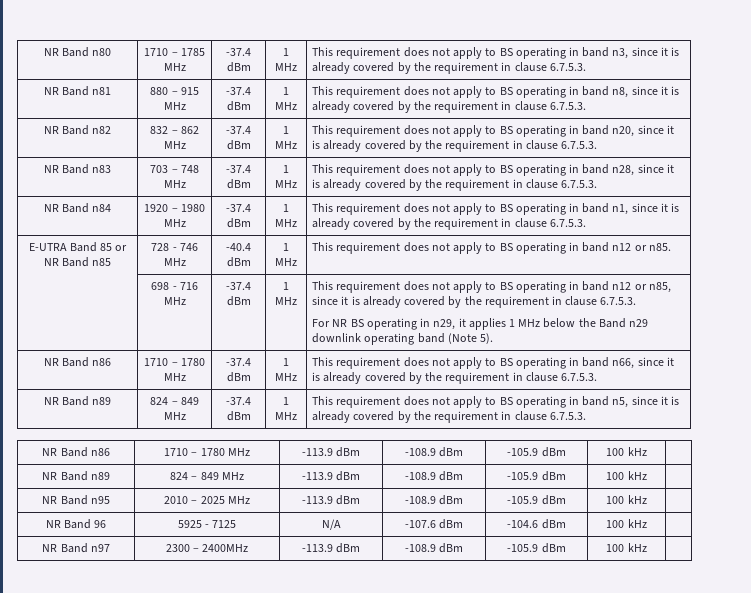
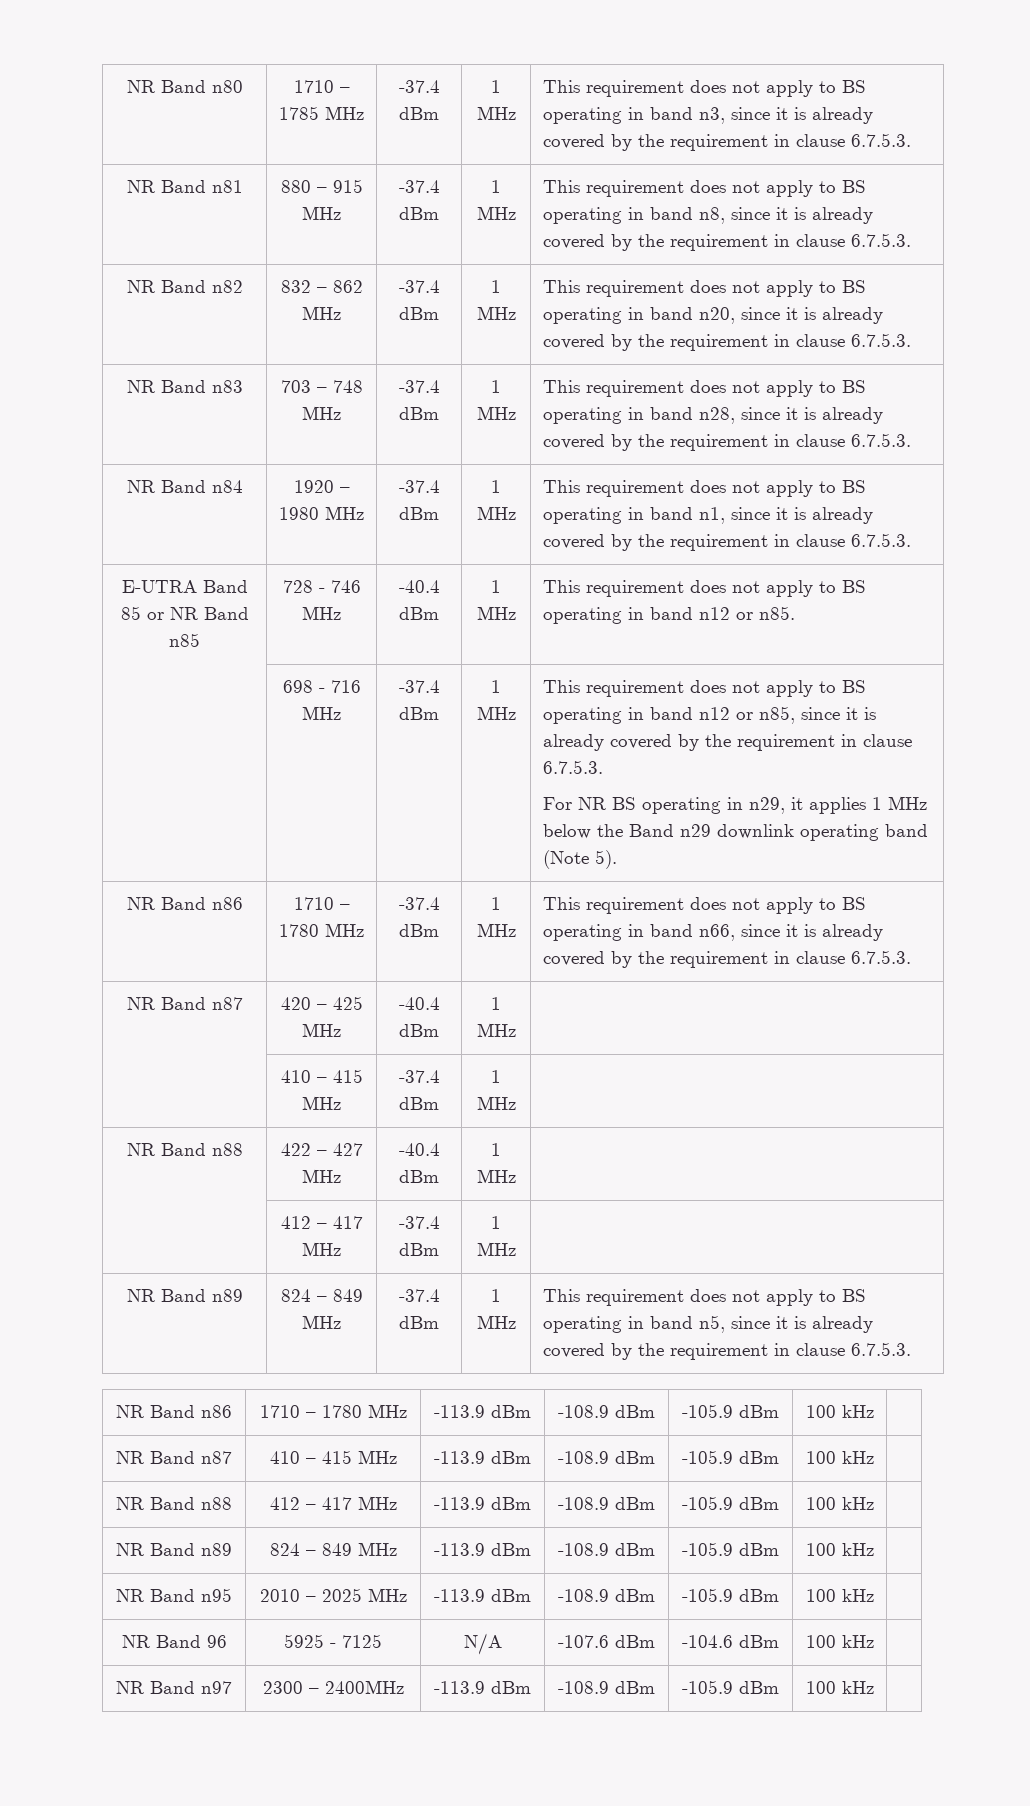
(597, 377) none -> [126,997,243,1010] [280,996,363,1010] [302,1023,341,1037] [398,997,440,1010] [399,1024,439,1037] [491,997,501,1010] [476,1023,516,1037] [280,1069,363,1083] [302,1096,341,1110] [398,1070,440,1083] [399,1097,439,1110] [491,1070,501,1083] [476,1096,516,1110] [126,1143,243,1156] [280,1143,363,1156] [302,1169,341,1183] [398,1143,440,1156] [399,1170,439,1183] [491,1143,501,1156] [476,1169,516,1183] [280,1216,363,1229] [302,1242,341,1256] [398,1216,440,1229] [399,1243,439,1256] [491,1216,501,1229] [476,1242,516,1256] // NR Band n87 | 420 – 425 MHz | -40.4 dBm | 1 MHz | // | 410 – 415 MHz | -37.4 dBm | 1 MHz | // NR Band n88 | 422 – 427 MHz | -40.4 dBm | 1 MHz | // | 412 – 417 MHz | -37.4 dBm | 1 MHz |
(647, 451) none -> [116,1451,232,1464] [269,1450,397,1464] [434,1451,531,1464] [558,1451,655,1464] [682,1450,779,1464] [805,1451,874,1464] [116,1497,232,1510] [269,1496,397,1510] [434,1497,531,1510] [558,1497,655,1510] [682,1496,779,1510] [805,1497,874,1510] // NR Band n87 | 410 – 415 MHz | -113.9 dBm | -108.9 dBm | -105.9 dBm | 100 kHz | // NR Band n88 | 412 – 417 MHz | -113.9 dBm | -108.9 dBm | -105.9 dBm | 100 kHz |

